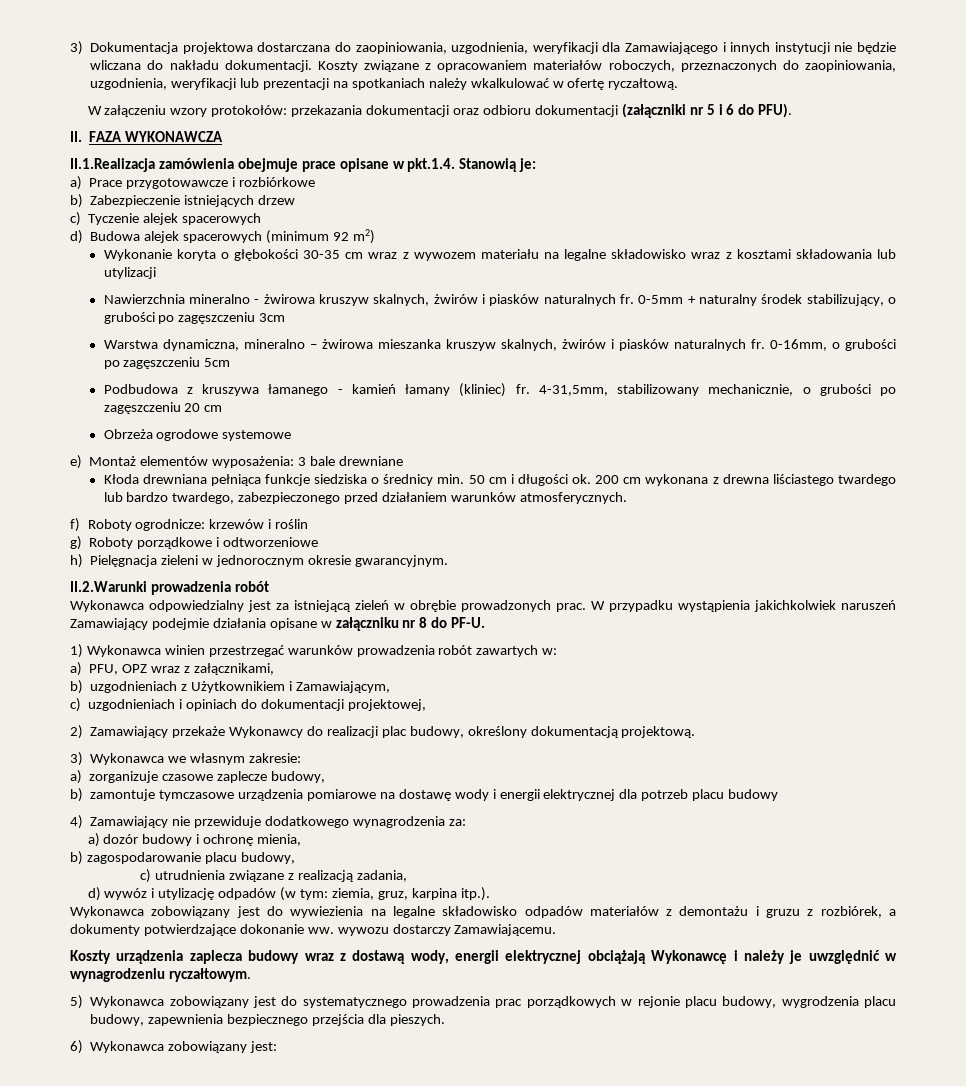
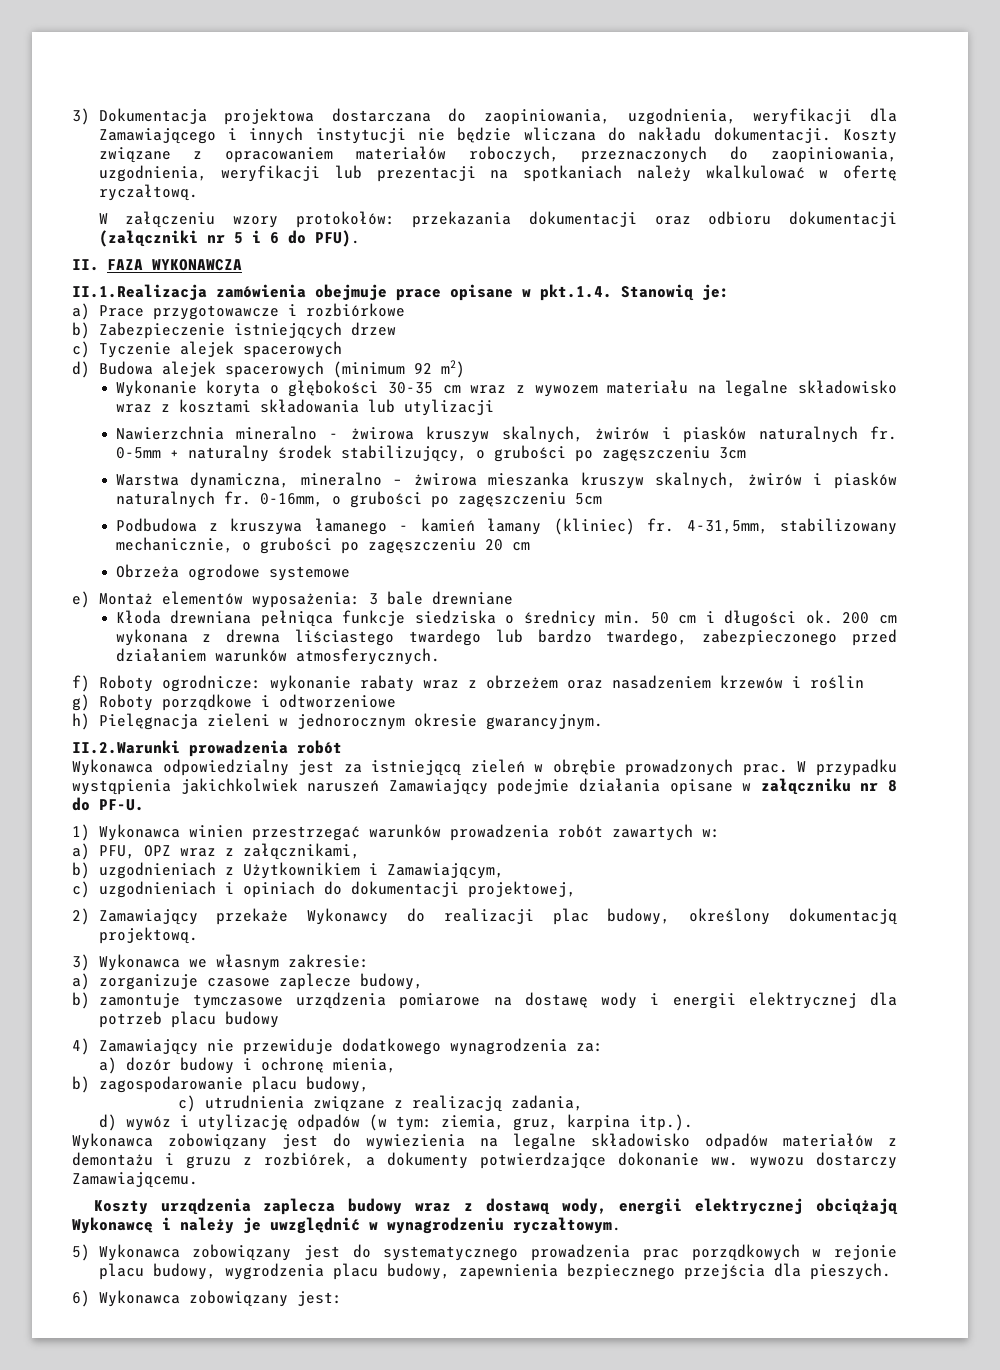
(206, 525) none -> [269,675,711,692] wykonanie rabaty wraz z obrzeżem oraz nasadzeniem

